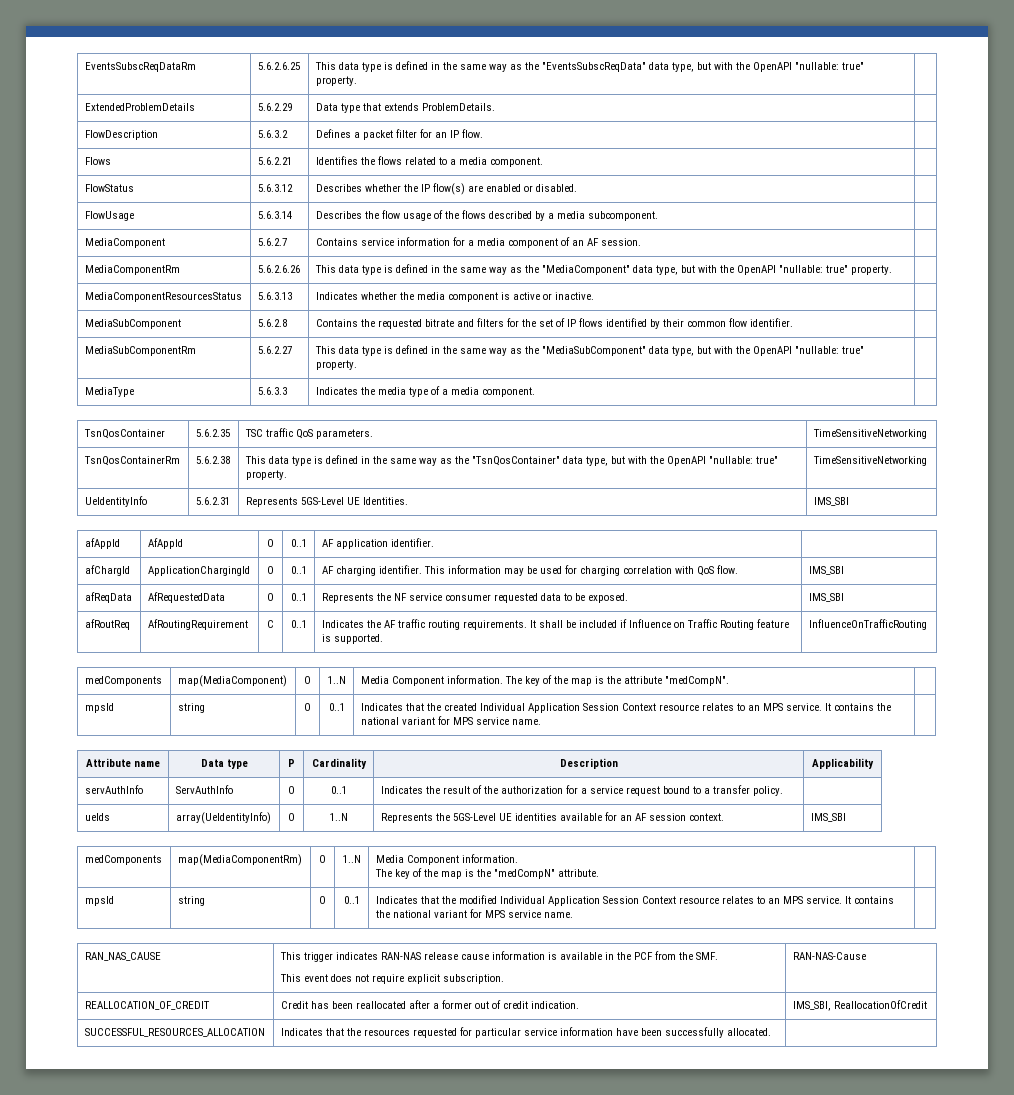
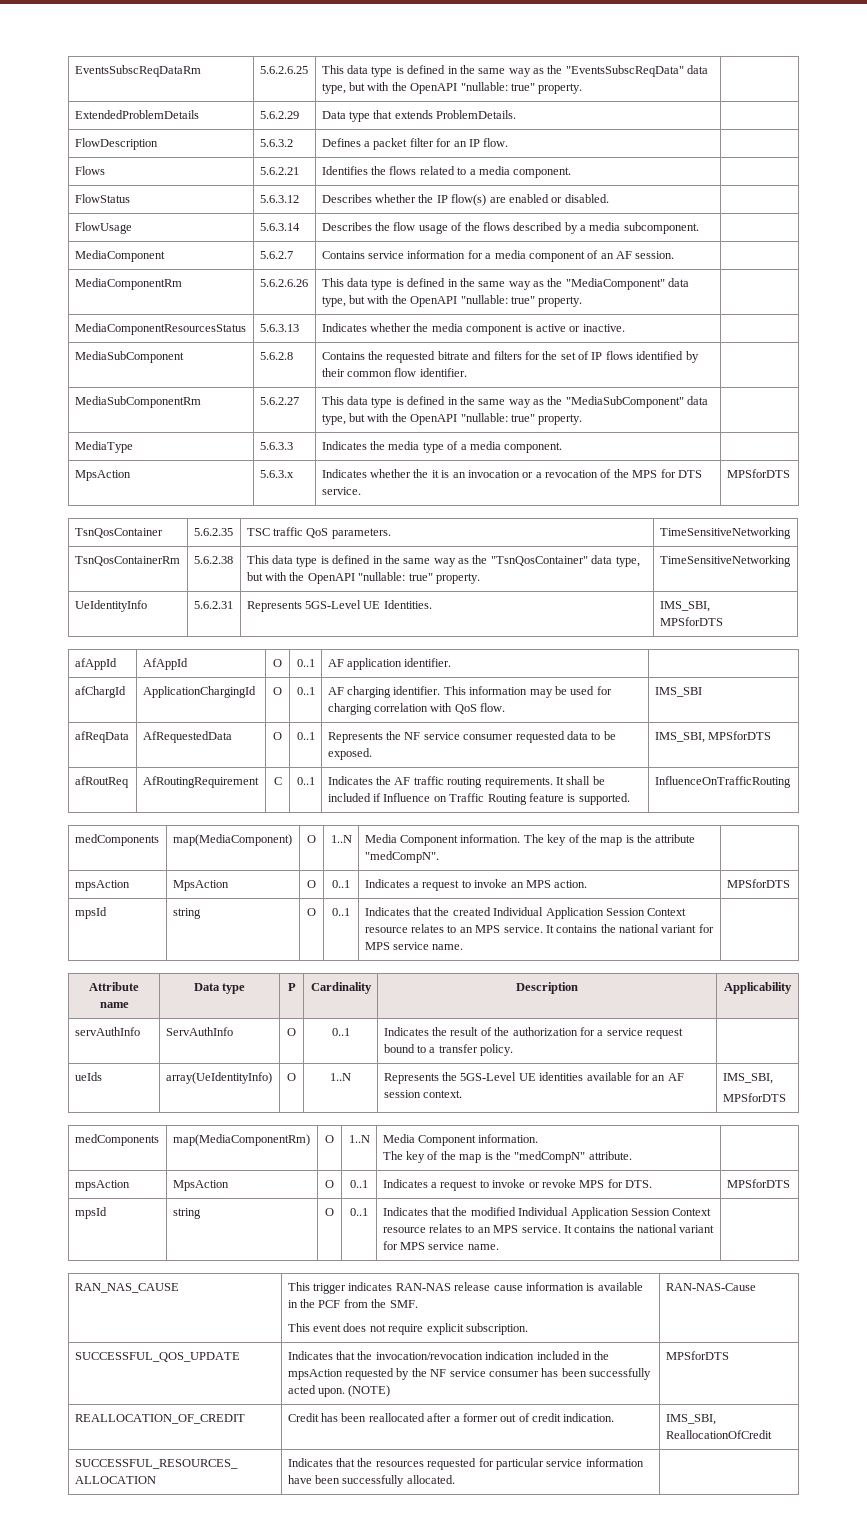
(535, 392) none -> [74,470,131,481] [259,470,294,478] [321,469,702,478] [321,487,361,495] [726,469,790,478] // MpsAction | 5.6.3.x | Indicates whether the it is an invocation or a revocation of the MPS for DTS service. | MPSforDTS
[813,497,849,506] IMS_SBI -> [659,601,710,612] [659,617,723,626] IMS_SBI, // MPSforDTS
[808,593,844,602] IMS_SBI -> [654,731,772,743] IMS_SBI, MPSforDTS
(729, 681) none -> [74,880,130,891] [172,880,229,891] [307,880,316,888] [332,880,350,888] [364,879,588,891] [726,879,790,888] // mpsAction | MpsAction | O | 0..1 | Indicates a request to invoke an MPS action. | MPSforDTS
[810,813,846,822] IMS_SBI -> [722,1073,773,1084] [722,1093,786,1102] IMS_SBI, // MPSforDTS
(599, 873) none -> [74,1180,130,1191] [172,1180,229,1191] [325,1180,334,1188] [350,1180,368,1188] [382,1179,653,1191] [726,1179,790,1188] // mpsAction | MpsAction | O | 0..1 | Indicates a request to invoke or revoke MPS for DTS. | MPSforDTS
(866, 956) none -> [74,1352,240,1362] [287,1351,610,1360] [287,1368,652,1380] [287,1385,391,1397] [665,1351,729,1360] // SUCCESSFUL_QOS_UPDATE | Indicates that the invocation/revocation indication included in the mpsAction requested by the NF service consumer has been successfully acted upon. (NOTE) | MPSforDTS

